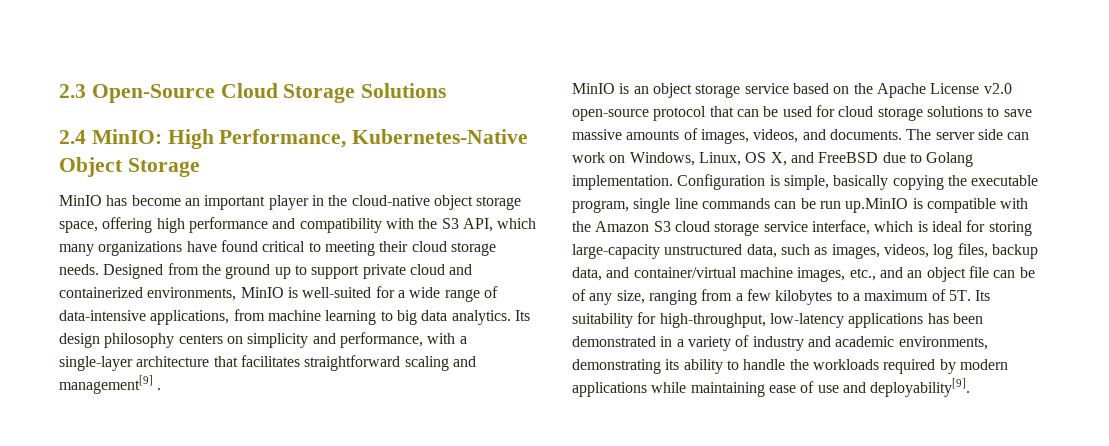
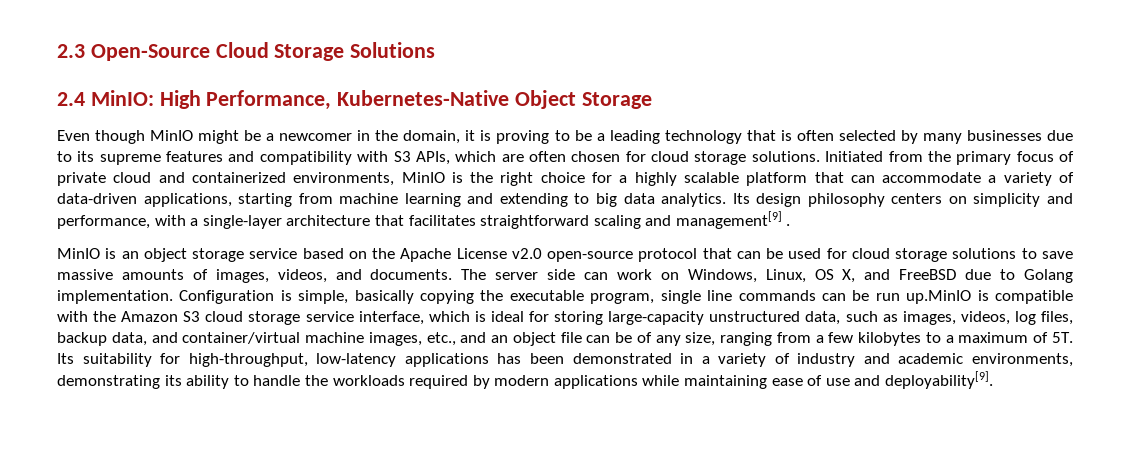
[59,195,522,210] [59,217,537,233] [59,240,496,256] [59,263,360,279] MinIO has become an important player in the cloud-native object storage space, offering high performance and compatibility with the S3 API, which many organizations have found critical to meeting their cloud storage needs. Designed from the ground up to support -> [57,130,1073,144] [57,151,1074,165] Even though MinIO might be a newcomer in the domain, it is proving to be a leading technology that is often selected by many businesses due to its supreme features and compatibility with S3 APIs, which are often chosen for cloud storage solutions. Initiated from the primary focus of
[302,286,498,302] [59,310,230,325] well-suited for a wide range of data-intensive applications, -> [470,172,1074,186] [57,193,293,207] the right choice for a highly scalable platform that can accommodate a variety of data-driven applications, starting
(377, 317) none -> [467,193,568,207] and extending

